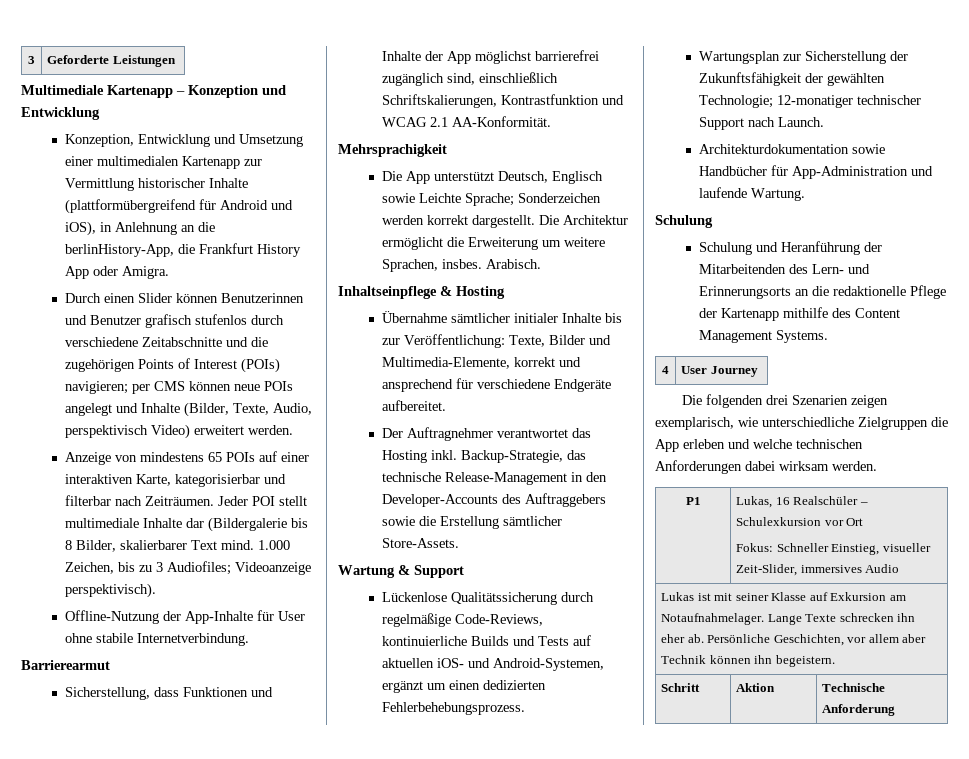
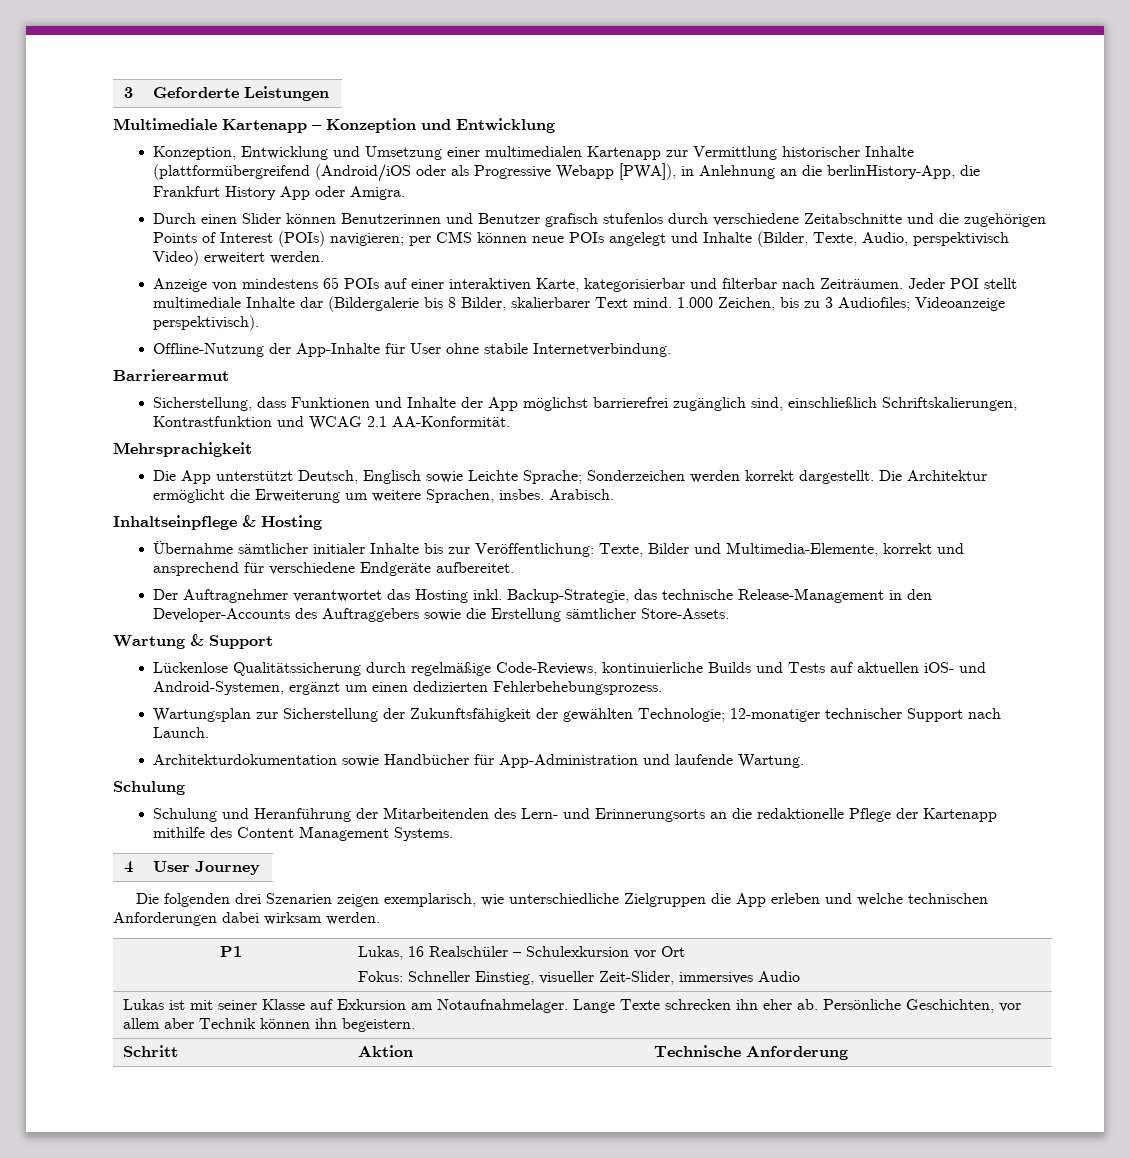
[198,199,293,210] [64,221,96,236] für Android und iOS), -> [315,163,677,182] (Android/iOS oder als Progressive Webapp [PWA]),

